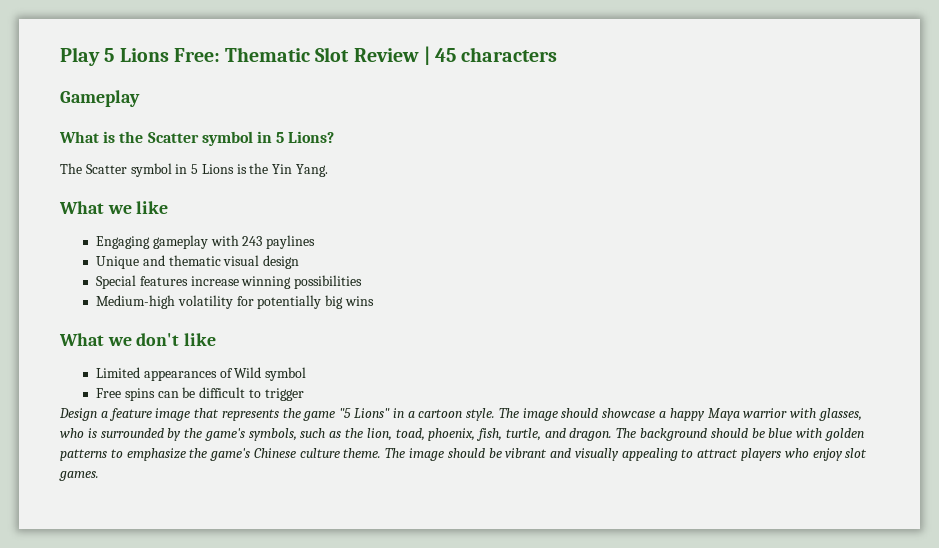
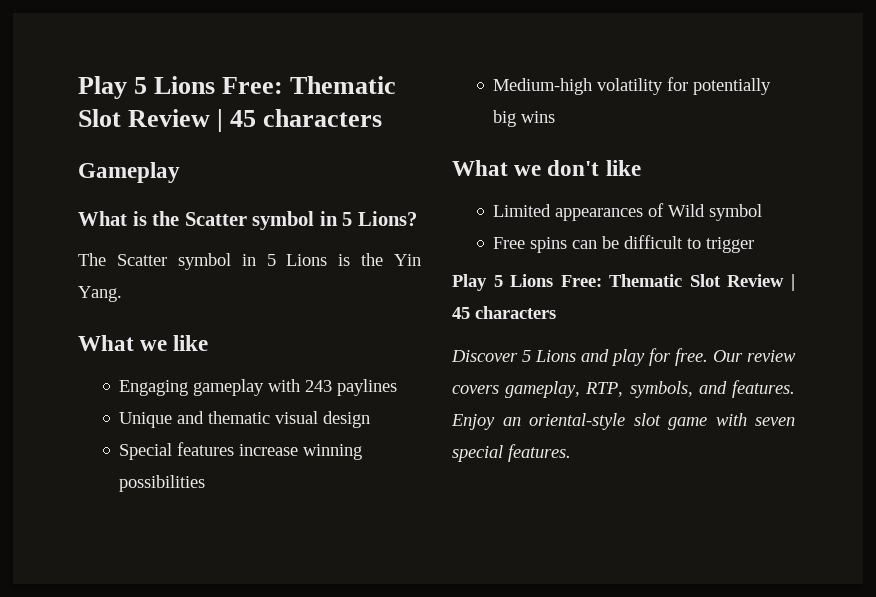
[59,408,862,421] [60,428,864,441] [60,448,868,461] [59,471,99,481] Design a feature image that represents the game "5 Lions" in a cartoon style. The image should showcase a happy Maya warrior with glasses, who is surrounded by the game's symbols, such as the lion, toad, phoenix, fish, turtle, and dragon. The background should be blue with golden patterns to emphasize the game's Chinese culture theme. The image should be vibrant and visually appealing to attract players who enjoy slot games. -> [452,274,795,291] [452,306,556,319] [451,348,796,366] [452,380,795,398] [451,413,795,430] [452,444,571,462] Play 5 Lions Free: Thematic Slot Review | 45 characters // Discover 5 Lions and play for free. Our review covers gameplay, RTP, symbols, and features. Enjoy an oriental-style slot game with seven special features.

